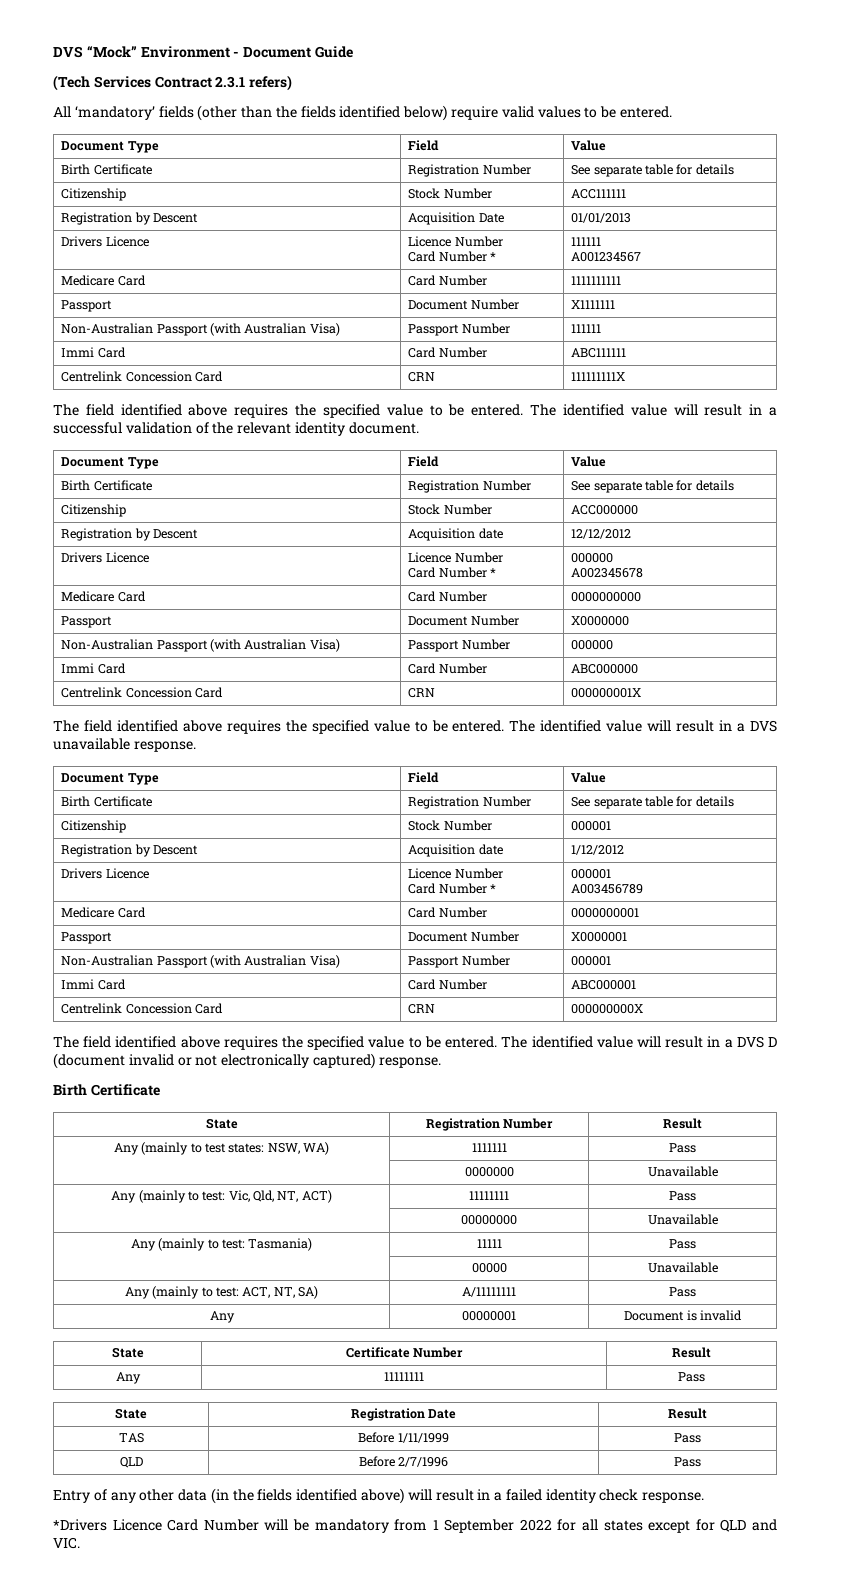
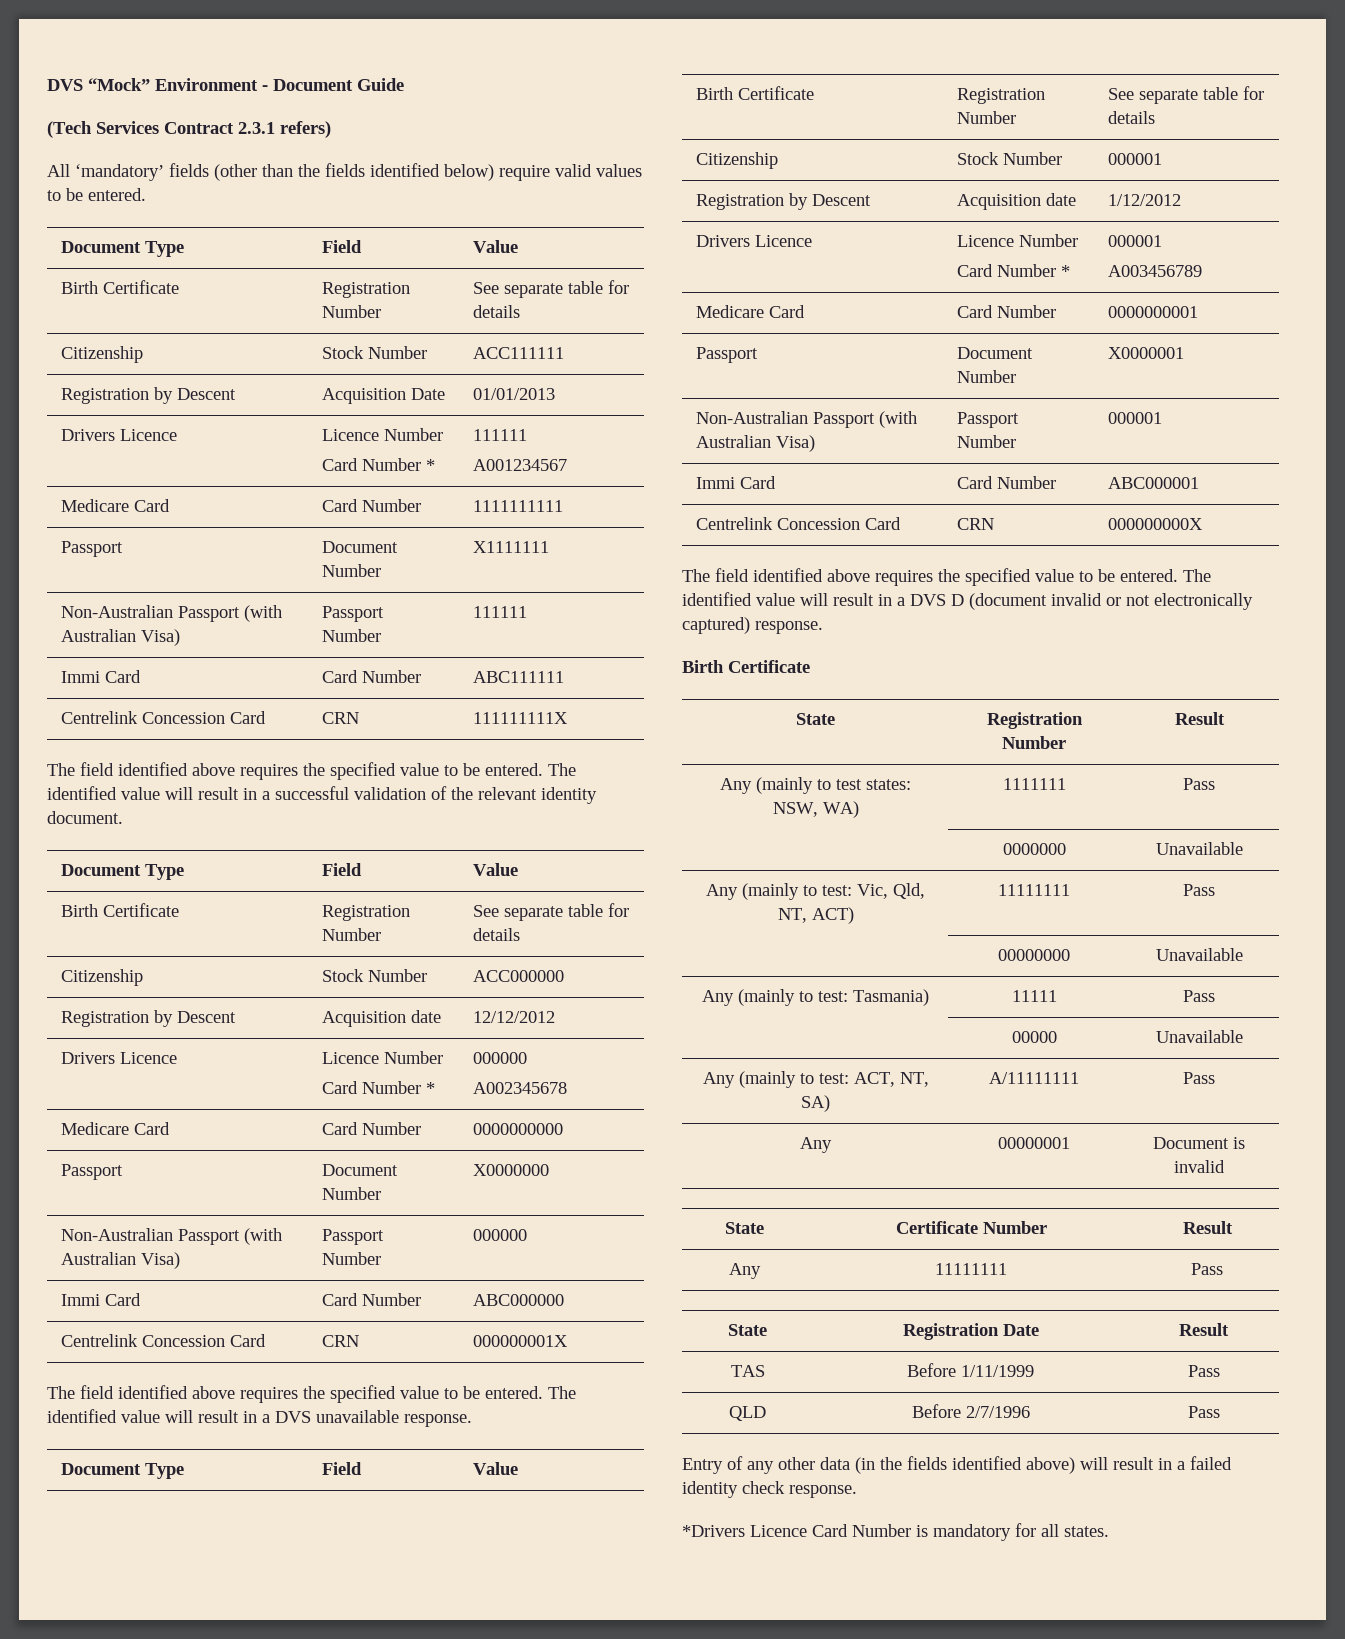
[264,1519,778,1533] [53,1537,80,1549] will be mandatory from 1 September 2022 for all states except for QLD and VIC. -> [916,1523,1109,1541] is mandatory for all states.

